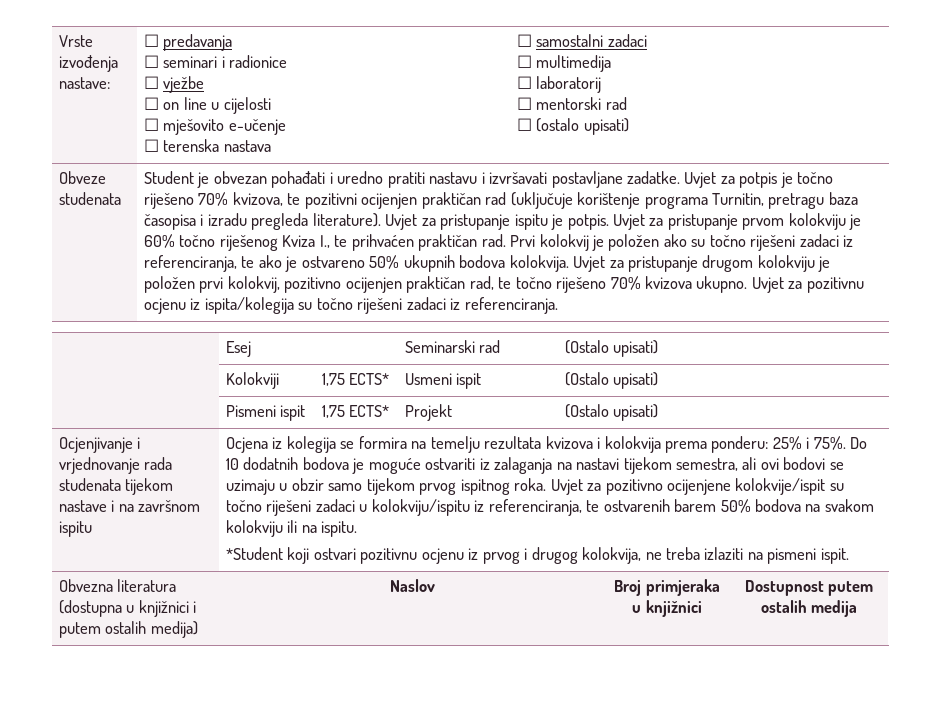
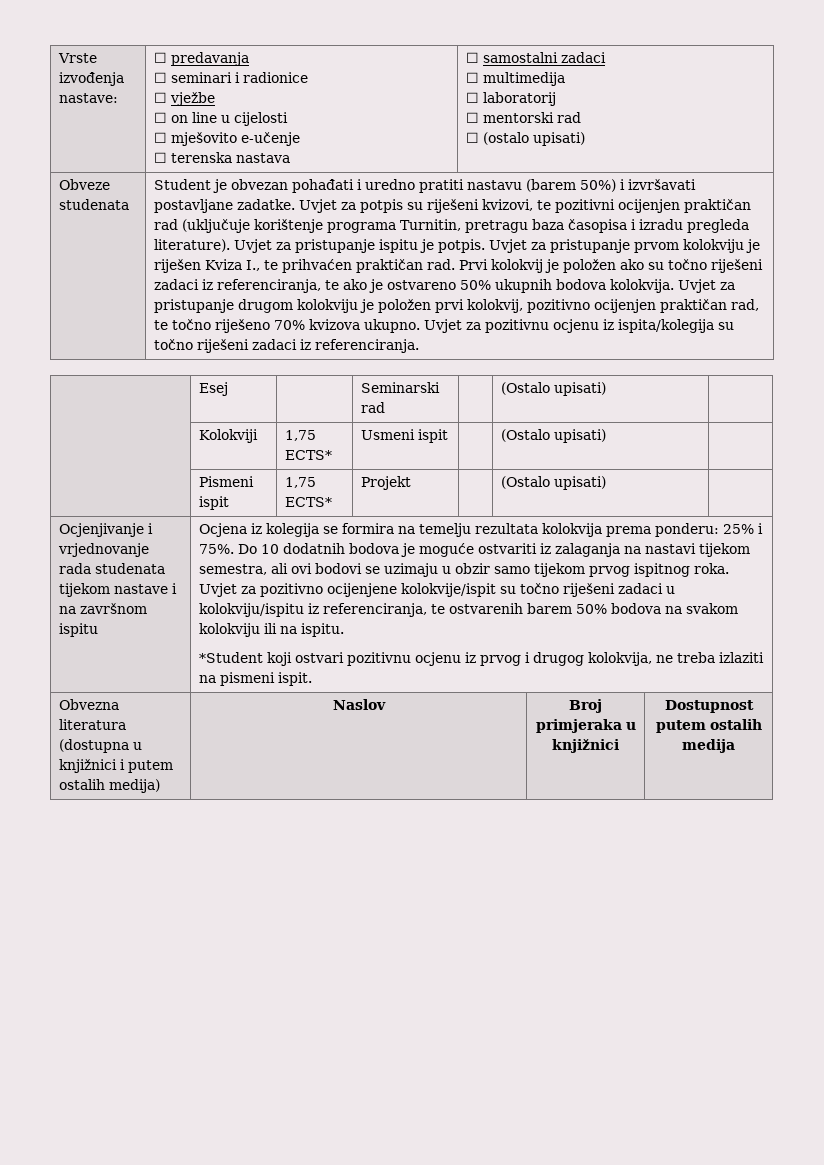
(478, 178) none -> [526,179,617,192] (barem 50%)
[780,172,834,188] [144,192,283,209] je točno riješeno 70% kvizova, -> [407,199,534,213] su riješeni kvizovi,
[144,234,278,251] 60% točno riješenog -> [154,259,202,273] riješen
[545,436,601,449] kvizova i -> (539, 528) none

